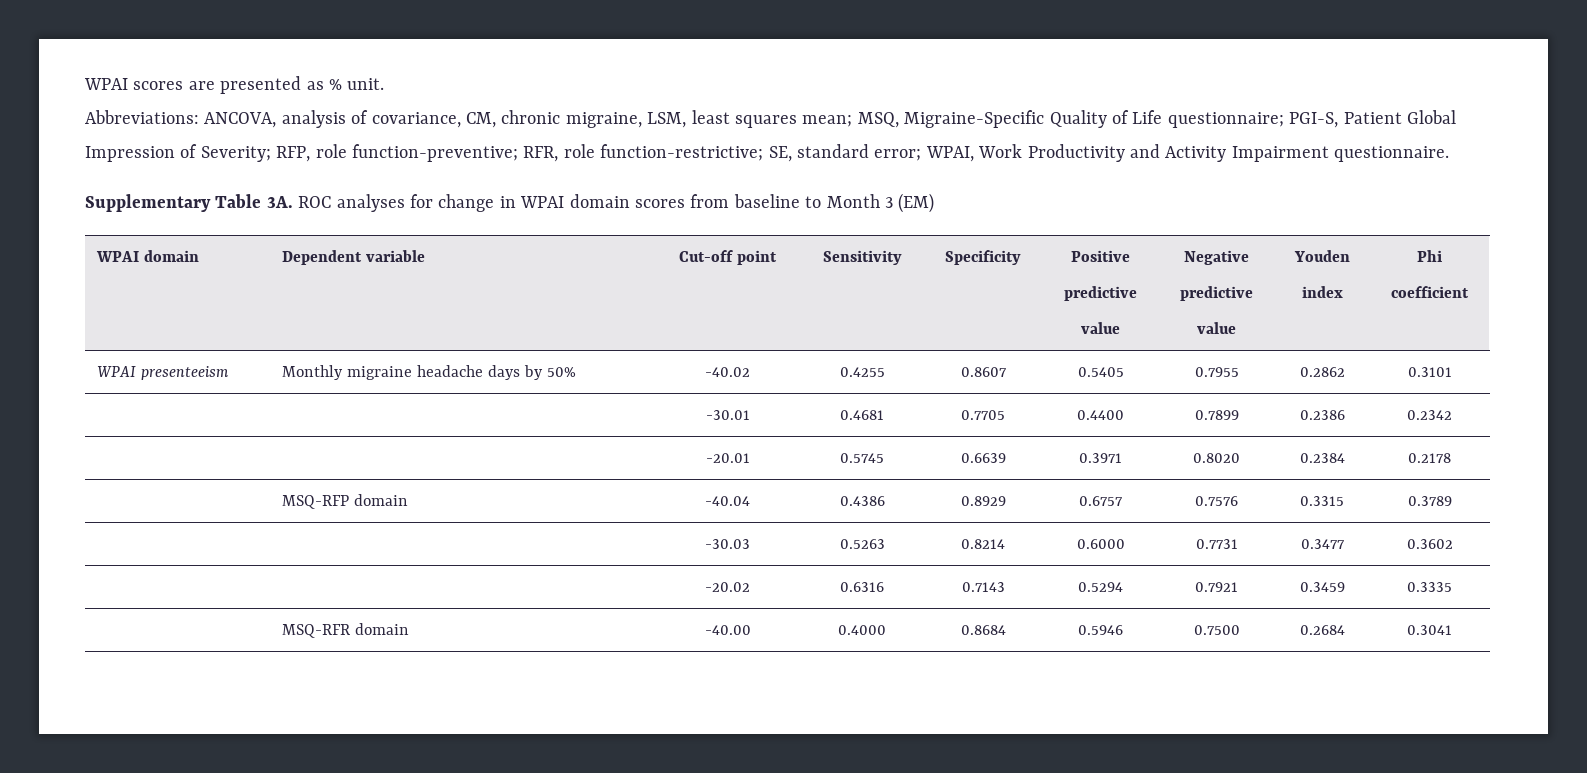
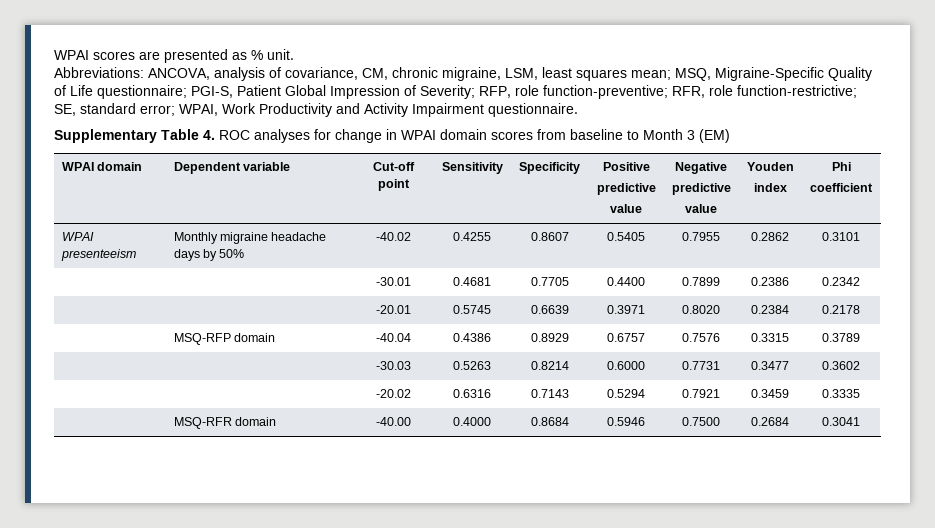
[266,196,293,208] 3A. -> [203,130,215,140] 4.

